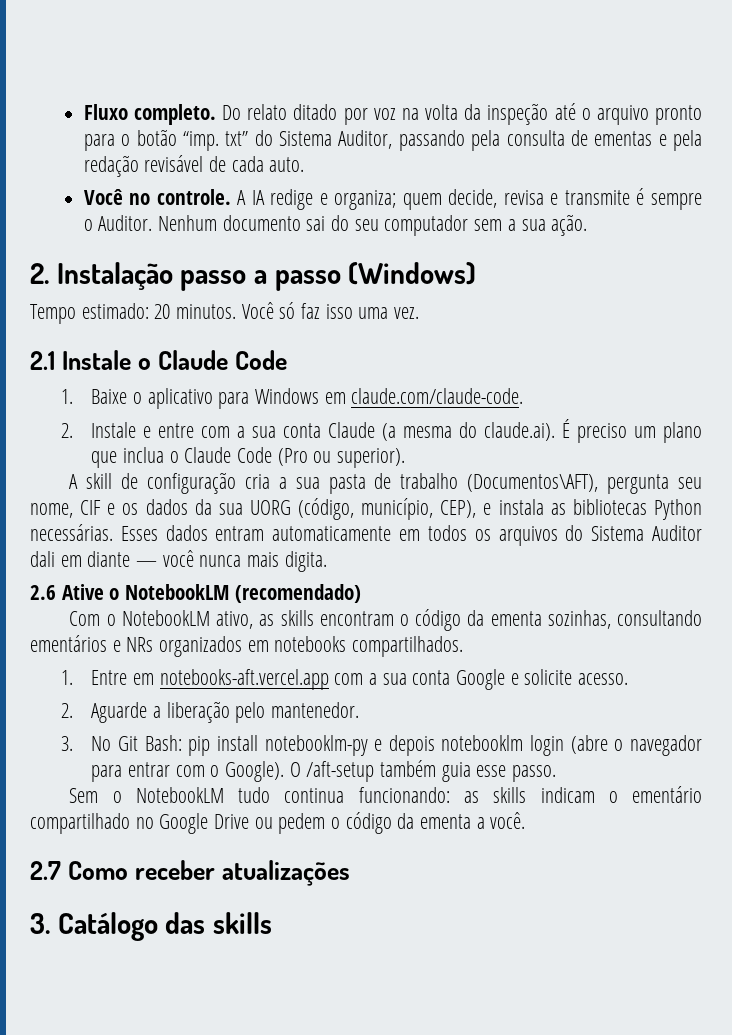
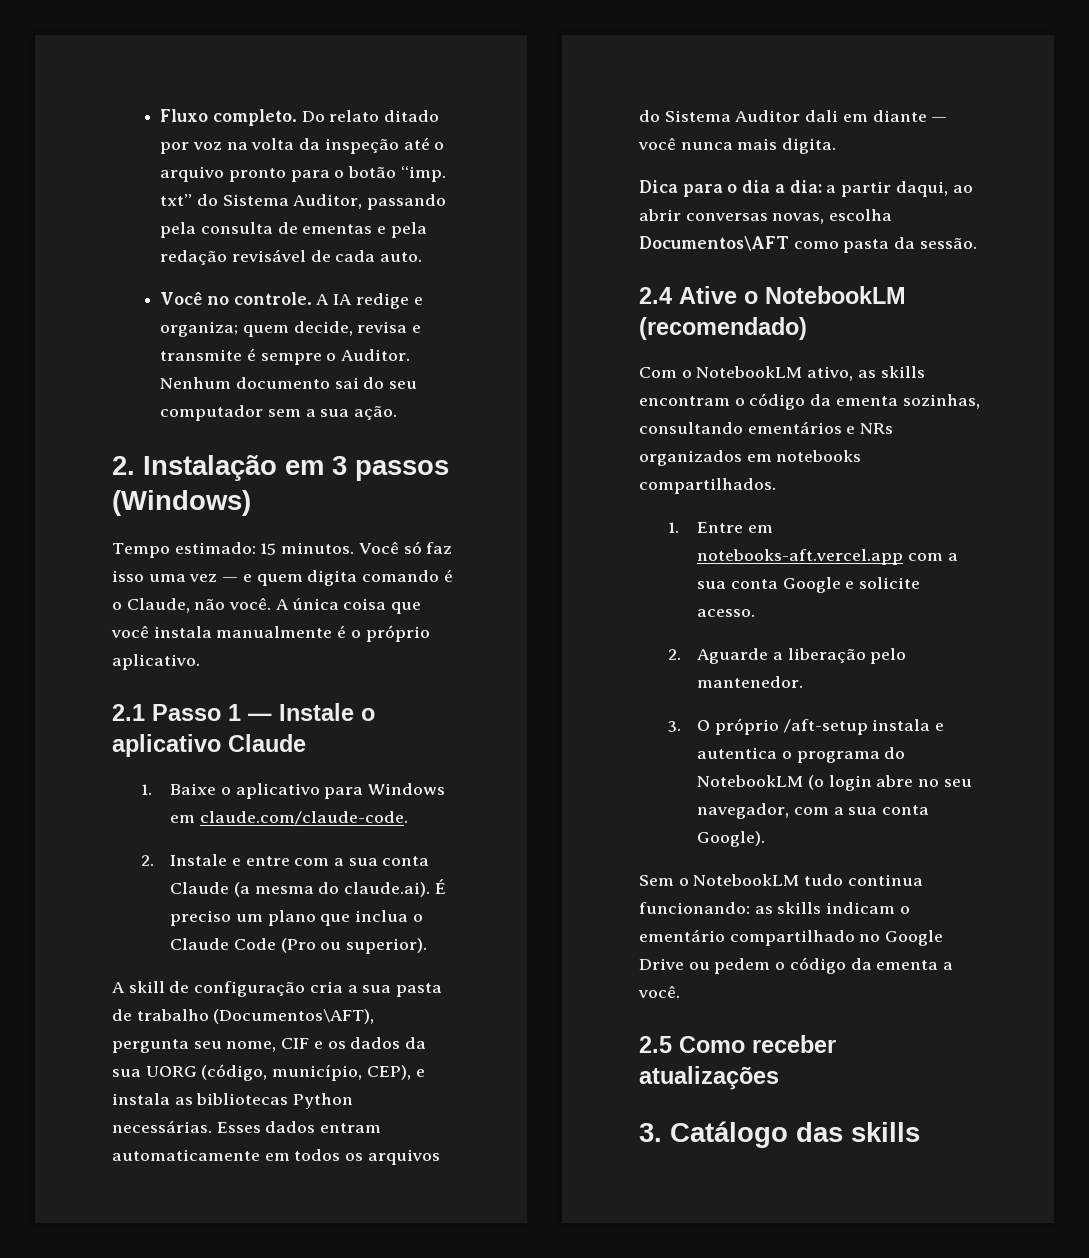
[180,270,341,291] passo a passo -> [285,456,449,481] em 3 passos
[154,304,171,319] 20 -> [260,543,277,555] 15
[394,307,420,319] [30,351,55,370] vez. // 2.1 -> [189,569,453,586] [112,597,422,614] [111,625,430,642] [112,654,200,670] [112,704,272,721] vez — e quem digita comando é o Claude, não você. A única coisa que você instala manualmente é o próprio aplicativo. // 2.1 Passo 1 —
[157,350,287,370] Claude Code -> [112,734,306,757] aplicativo Claude
[30,585,56,600] 2.6 -> [639,180,973,197] [639,209,893,224] [639,236,977,253] [639,287,672,304] Dica para o dia a dia: a partir daqui, ao abrir conversas novas, escolha Documentos\AFT como pasta da sessão. // 2.4
[91,735,702,756] [91,760,557,782] No Git Bash: pip install notebooklm-py e depois notebooklm login (abre o navegador para entrar com o Google). O /aft-setup também guia esse passo. -> [697,718,944,735] [697,747,906,763] [697,775,972,791] [697,803,929,819] [697,831,766,847] O próprio /aft-setup instala e autentica o programa do NotebookLM (o login abre no seu navegador, com a sua conta Google).
[30,861,61,880] 2.7 -> [639,1036,672,1053] 2.5

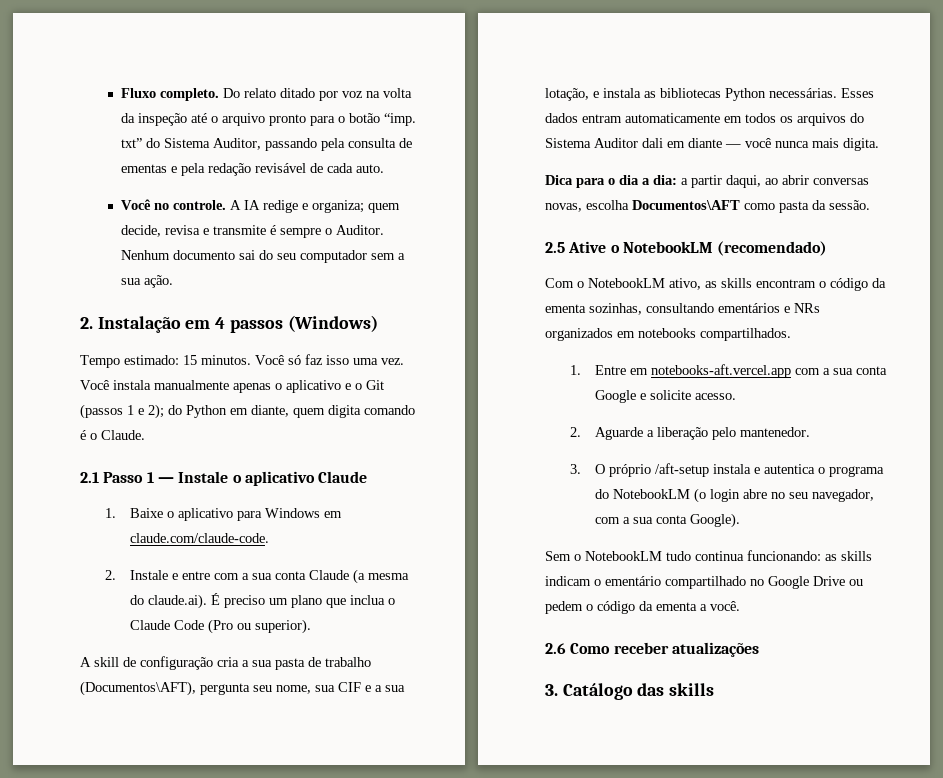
[332,456,347,475] 3 -> [215,317,226,329] 4
[189,574,252,582] vez — e -> [381,358,404,365] [80,380,384,393] [80,404,289,419] vez. Você instala manualmente apenas o aplicativo e o Git (passos 1 e 2); do Python em diante,
[126,597,422,614] [111,625,430,642] [112,654,200,670] Claude, não você. A única coisa que você instala manualmente é o próprio aplicativo. -> [101,430,145,440] Claude.
(277, 1046) none -> [315,685,335,692] sua
[327,1037,427,1049] [112,1064,411,1081] os dados da sua UORG (código, município, CEP), -> [375,685,405,692] [545,88,589,101] a sua lotação,
[639,287,672,304] 2.4 -> [545,242,565,253] 2.5
[639,1036,672,1053] 2.5 -> [545,643,566,654] 2.6

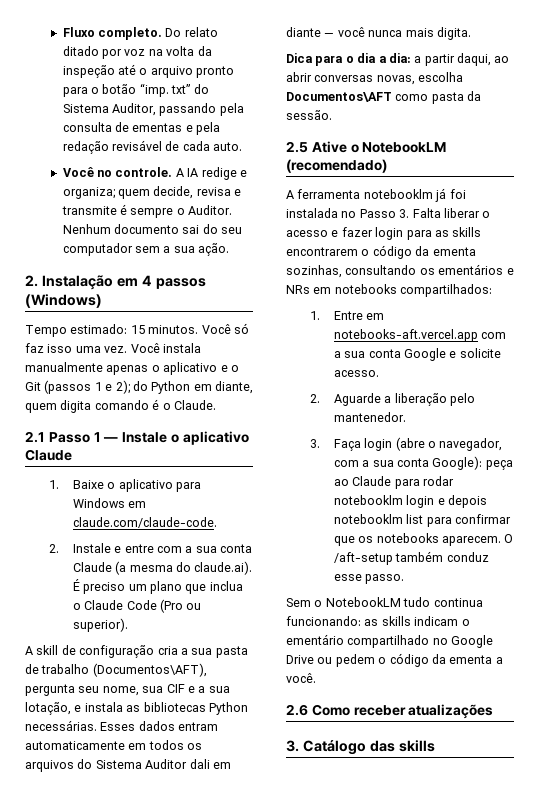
[545,278,816,290] Com o NotebookLM ativo, as skills encontram -> [286,188,466,202] [286,208,491,218] [286,227,482,240] [286,247,358,256] A ferramenta notebooklm já foi instalada no Passo 3. Falta liberar o acesso e fazer login para as skills encontrarem
(714, 308) none -> [419,268,435,275] os
[545,328,613,341] organizados -> (310, 289) none
[700,328,791,341] compartilhados. -> [400,284,493,297] compartilhados:
[594,463,884,477] [594,488,808,503] O próprio /aft-setup instala e autentica o programa do NotebookLM (o login abre no seu -> [333,437,436,451] Faça login (abre o
[689,513,740,528] Google). -> [432,456,513,470] [333,476,454,489] [333,495,487,508] [333,514,511,527] [333,533,514,546] [333,551,489,565] [333,574,405,584] Google): peça ao Claude para rodar notebooklm login e depois notebooklm list para confirmar que os notebooks aparecem. O /aft-setup também conduz esse passo.

